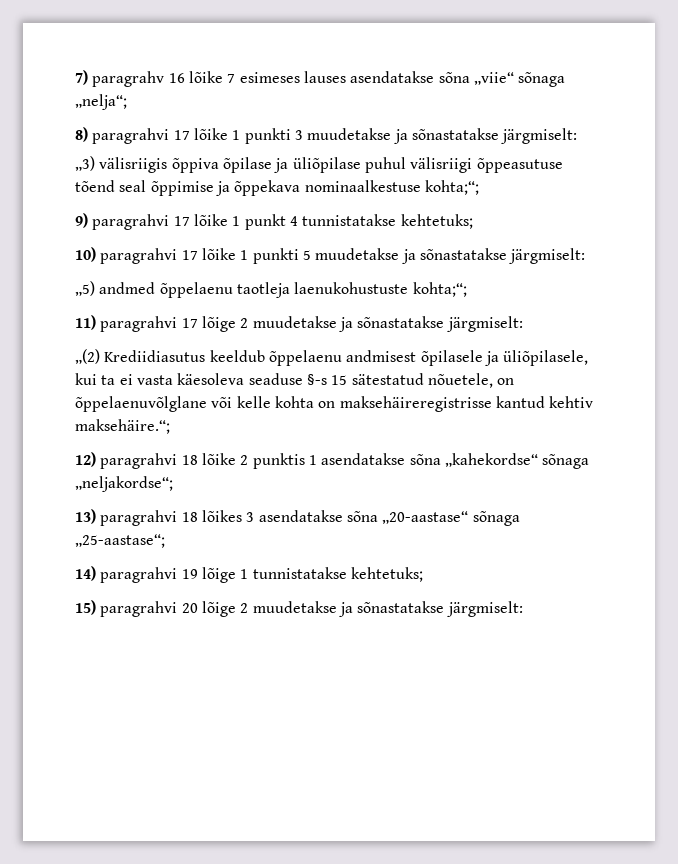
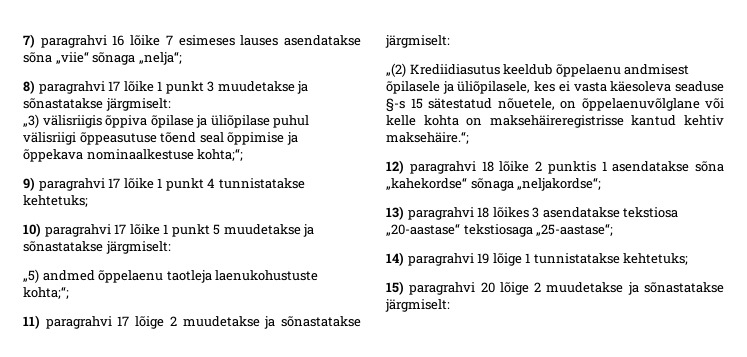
[92,71,165,87] paragrahv -> [40,35,107,48] paragrahvi
[244,128,291,144] punkti -> [165,81,204,94] punkt
[252,248,299,264] punkti -> [171,224,210,237] punkt
[75,373,116,385] kui ta -> [534,81,556,92] kes
[346,511,520,526] sõna „20-aastase“ sõnaga -> [623,207,679,218] [386,223,533,237] tekstiosa „20-aastase“ tekstiosaga

